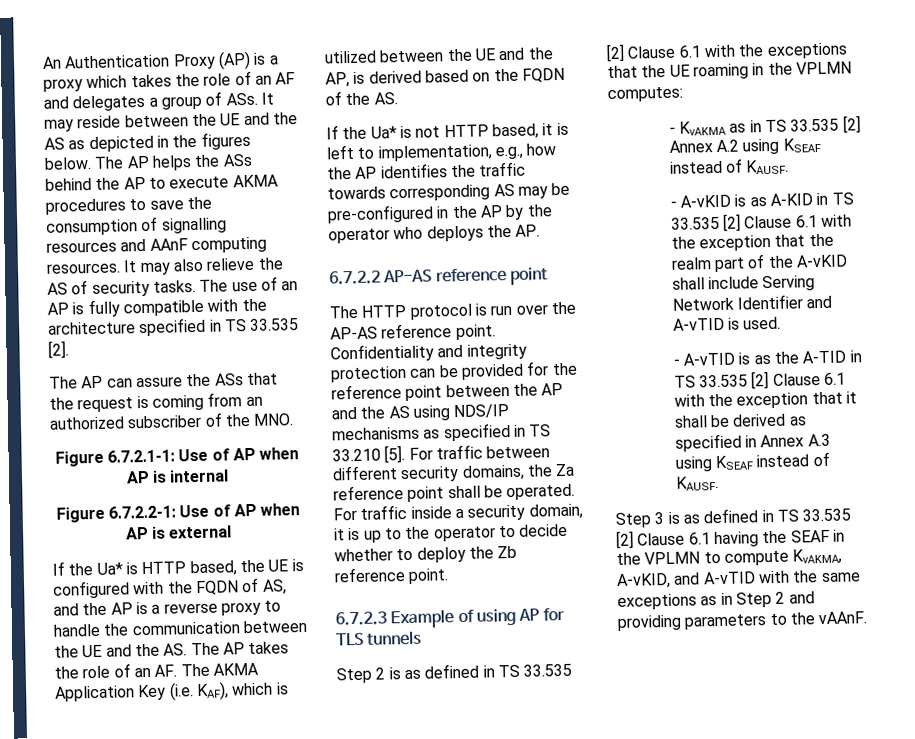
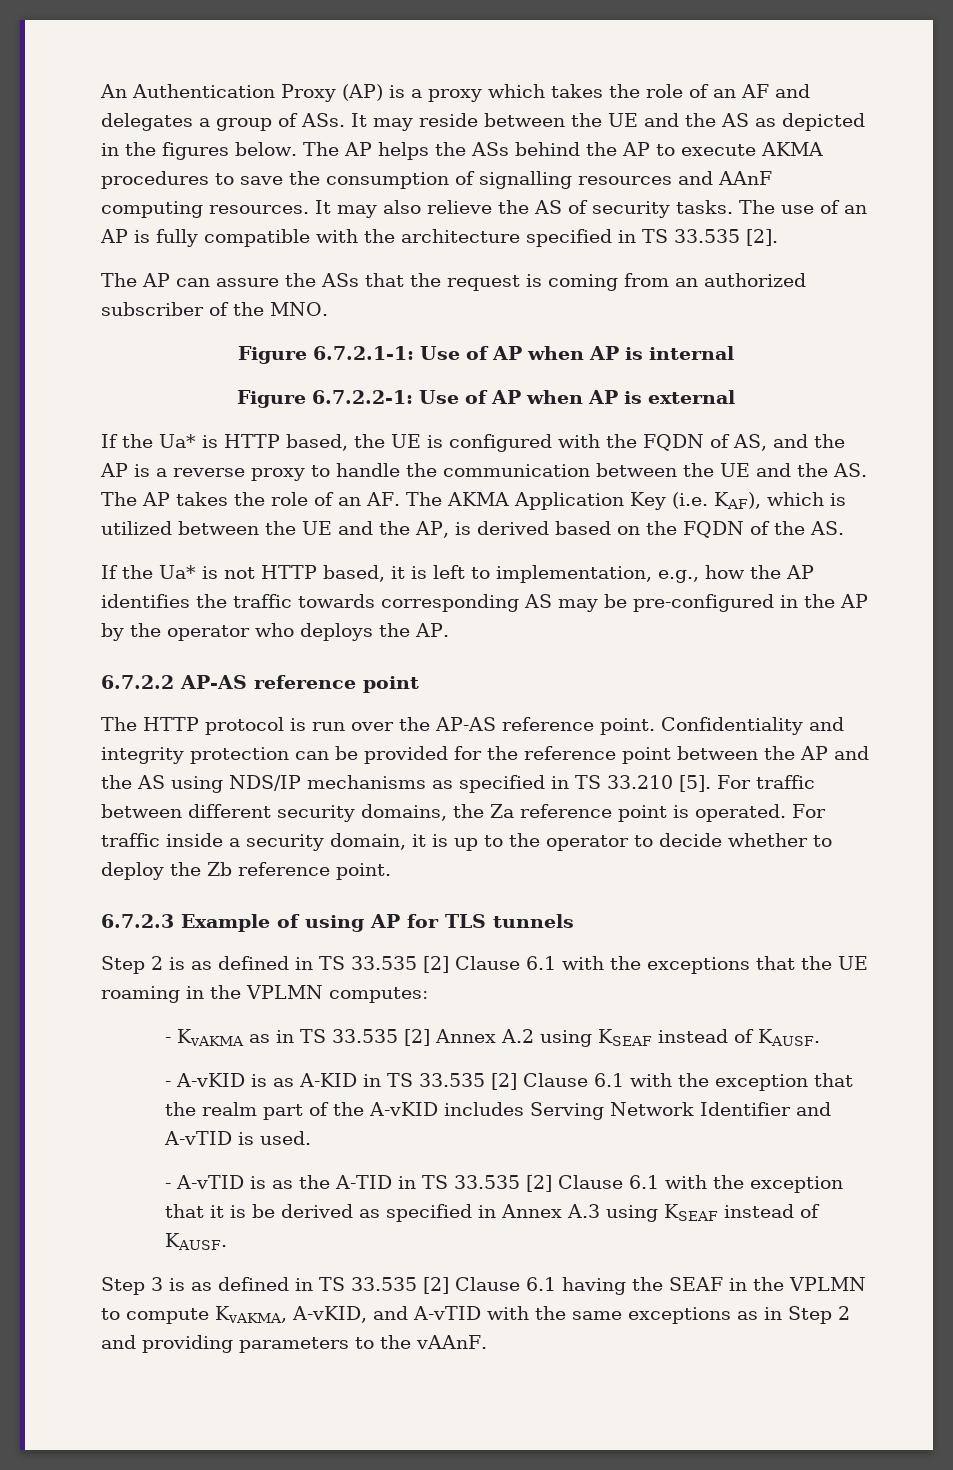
[447,485,503,499] shall be -> [673,805,689,818] is
[671,276,760,290] shall include -> [443,1102,524,1116] includes
[673,415,708,428] shall -> [229,1205,246,1218] is

